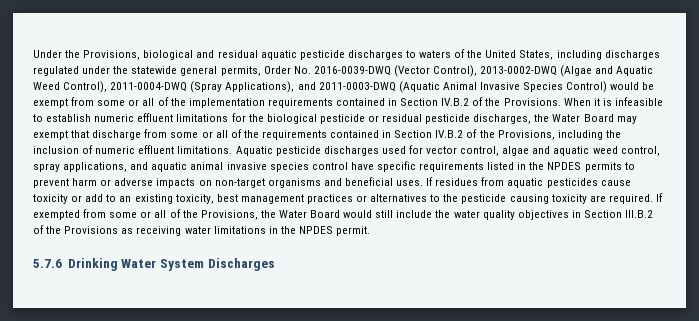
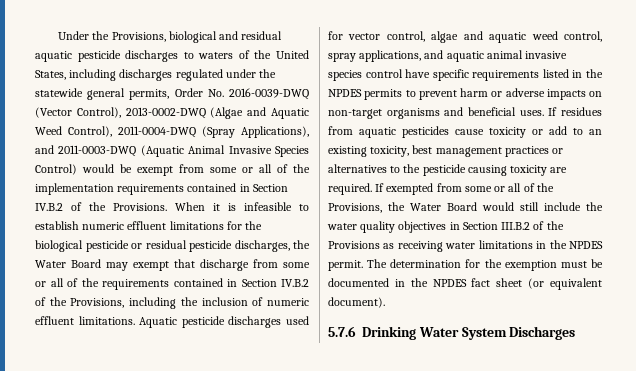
(371, 231) none -> [367,259,603,271] [328,278,602,290] [328,297,385,308] The determination for the exemption must be documented in the NPDES fact sheet (or equivalent document).

